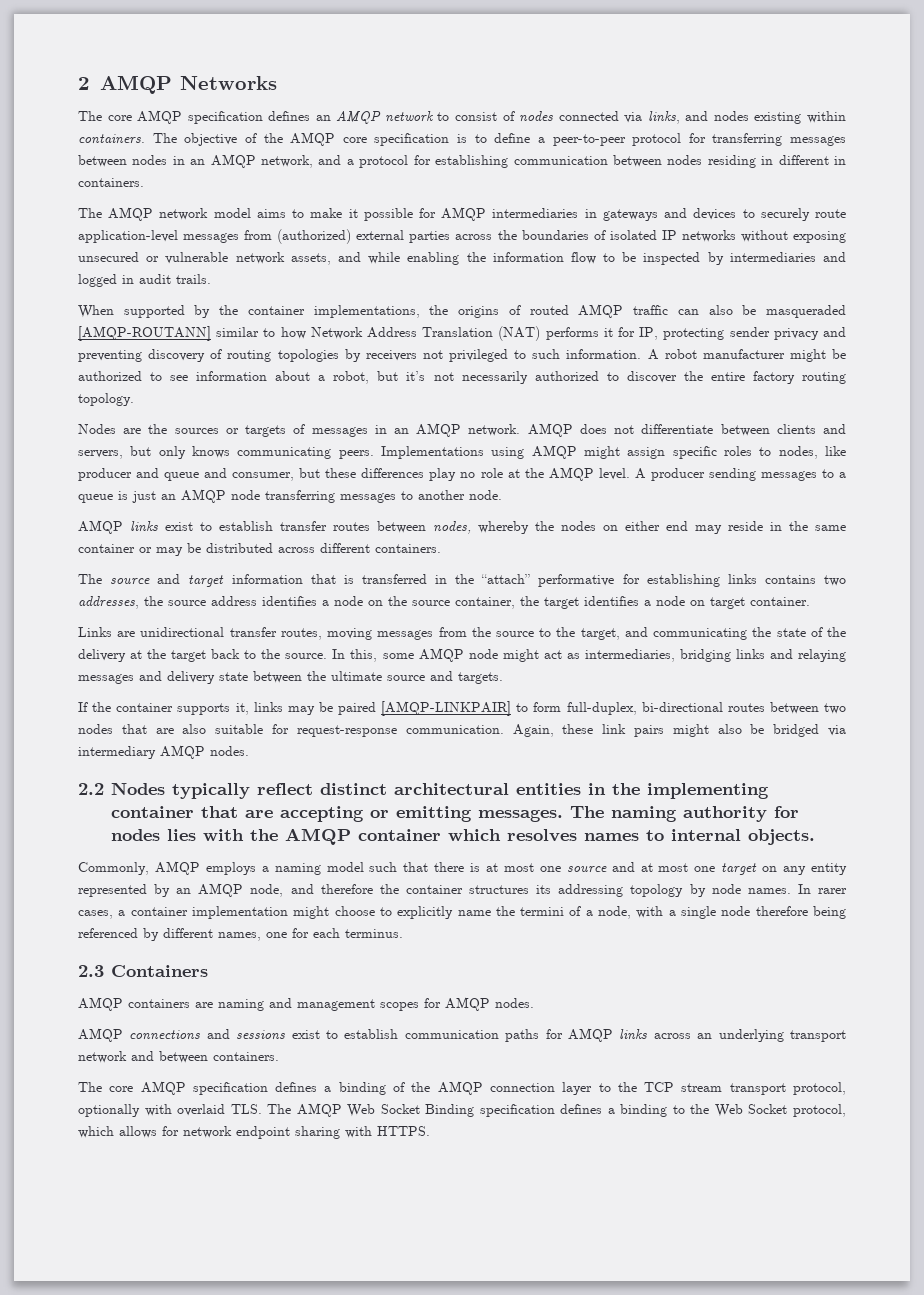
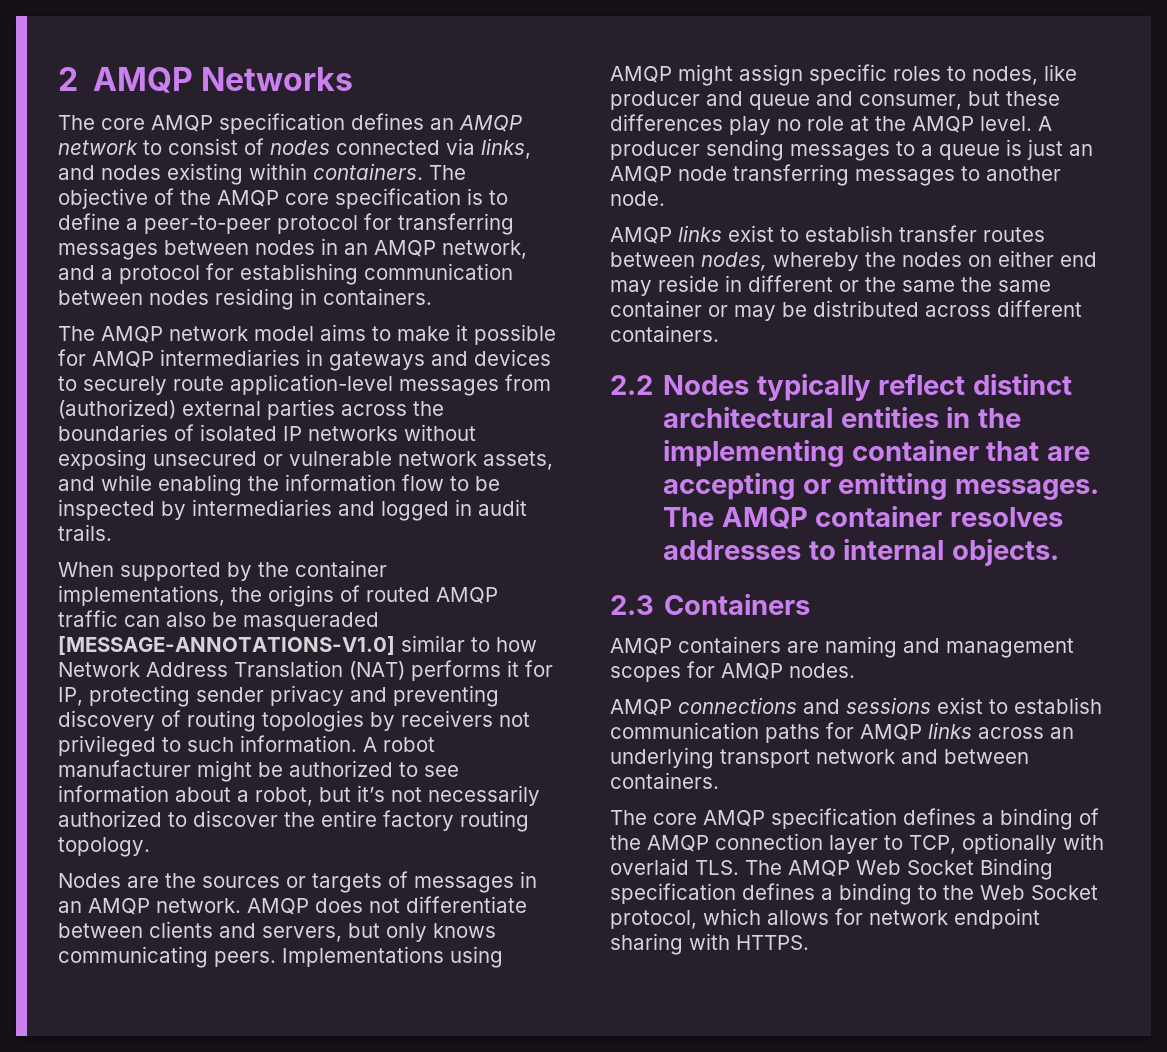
[778,155,846,165] different in -> (317, 296) none
[78,326,211,341] [AMQP-ROUTANN] -> [58,636,395,655] [MESSAGE-ANNOTATIONS-V1.0]
(782, 526) none -> [748,275,955,292] different or the same
[78,574,846,587] [78,596,810,609] [78,627,846,640] [78,648,846,662] [78,671,503,684] [78,701,846,716] [78,724,846,737] [78,745,249,759] // The source and target information that is transferred in the “attach” performative for establishing links contains two addresses, the source address identifies a node on the source container, the target identifies a node on target container. // Links are unidirectional transfer routes, moving messages from the source to the target, and communicating the state of the delivery at the target back to the source. In this, some AMQP node might act as intermediaries, bridging links and relaying messages and delivery state between the ultimate source and targets. // If the container supports it, links may be paired [AMQP-LINKPAIR] to form full-duplex, bi-directional routes between two nodes that are also suitable for request-response communication. Again, these link pairs might also be bridged via intermediary AMQP nodes. -> (719, 333) none
[611,806,799,822] [111,828,815,845] [78,861,848,875] [78,883,848,897] [78,906,846,919] [78,928,403,941] naming authority for nodes lies with the AMQP container which resolves names to internal objects. // Commonly, AMQP employs a naming model such that there is at most one source and at most one target on any entity represented by an AMQP node, and therefore the container structures its addressing topology by node names. In rarer cases, a container implementation might choose to explicitly name the termini of a node, with a single node therefore being referenced by different names, one for each terminus. -> [721,505,1063,529] [663,538,1059,566] AMQP container resolves addresses to internal objects.
[617,1082,846,1095] the TCP stream transport protocol, -> [909,835,956,854] TCP,

